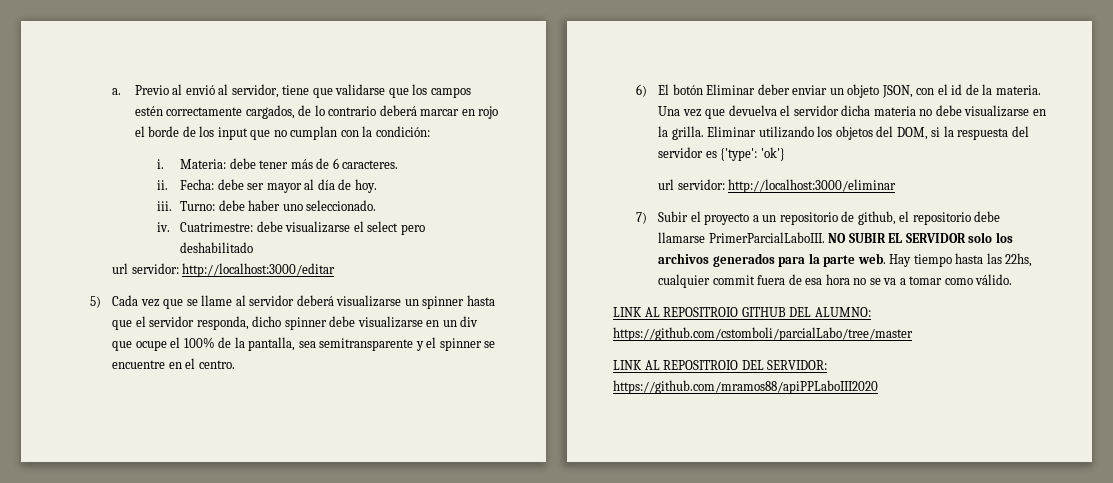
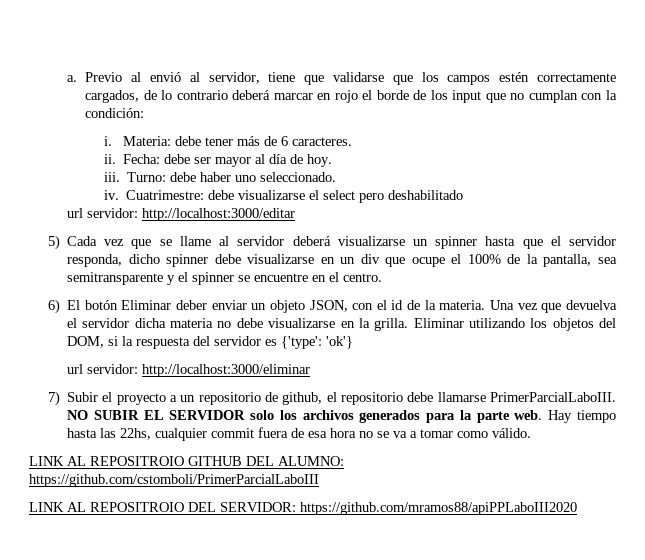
[613,327,913,341] https://github.com/cstomboli/parcialLabo/tree/master -> [29,474,319,487] https://github.com/cstomboli/PrimerParcialLaboIII

